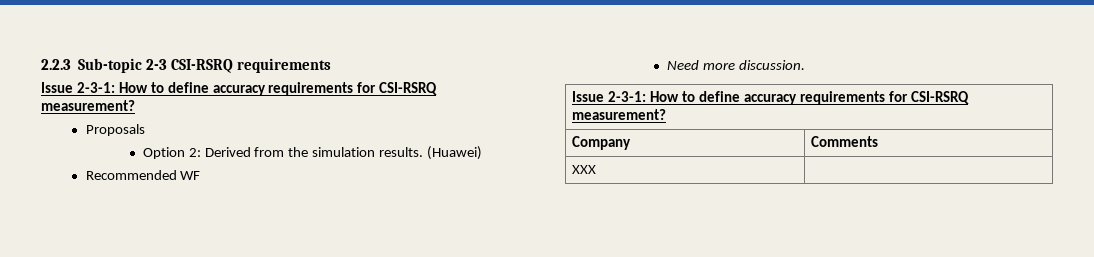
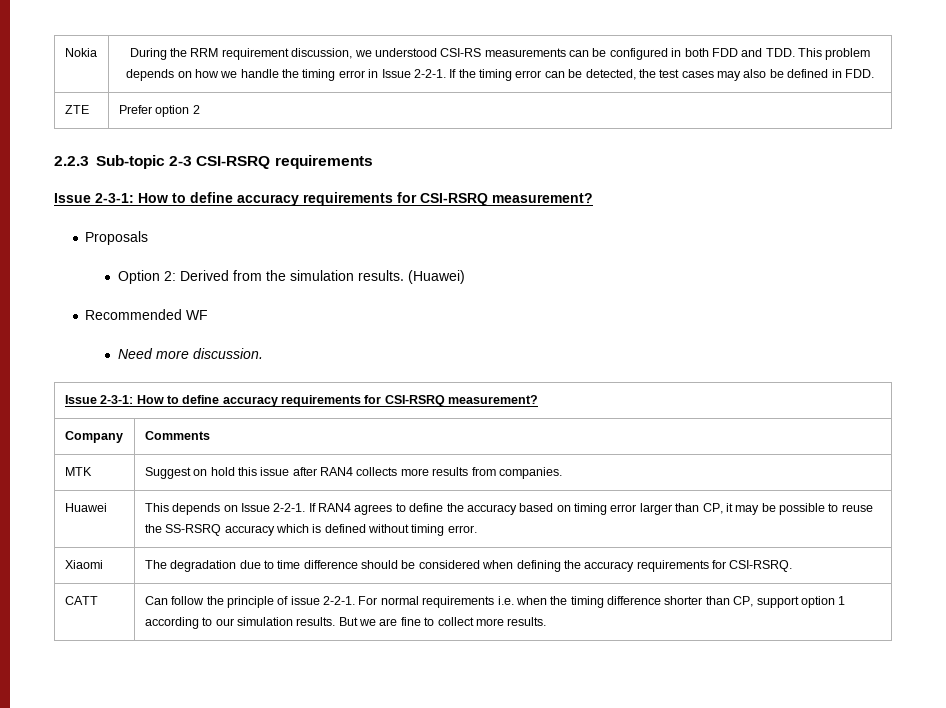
(41, 64) none -> [64,48,97,57] [129,48,871,60] [126,69,874,81] [64,105,89,114] [118,105,200,117] Nokia | During the RRM requirement discussion, we understood CSI-RS measurements can be configured in both FDD and TDD. This problem depends on how we handle the timing error in Issue 2-2-1. If the timing error can be detected, the test cases may also be defined in FDD. // ZTE | Prefer option 2 //
[572,165,597,174] XXX | -> [64,467,92,476] [144,467,562,479] [64,503,107,512] [144,503,873,515] [144,524,477,536] [64,560,103,569] [144,560,793,572] [64,596,98,605] [144,596,846,608] [144,617,547,629] MTK | Suggest on hold this issue after RAN4 collects more results from companies. // Huawei | This depends on Issue 2-2-1. If RAN4 agrees to define the accuracy based on timing error larger than CP, it may be possible to reuse the SS-RSRQ accuracy which is defined without timing error. // Xiaomi | The degradation due to time difference should be considered when defining the accuracy requirements for CSI-RSRQ. // CATT | Can follow the principle of issue 2-2-1. For normal requirements i.e. when the timing difference shorter than CP, support option 1 according to our simulation results. But we are fine to collect more results.

